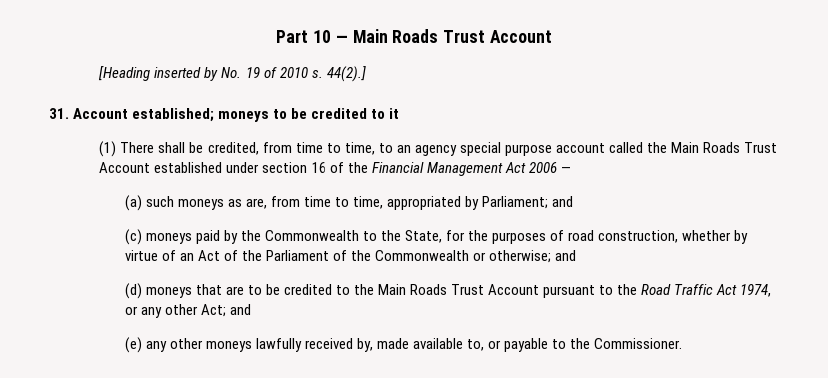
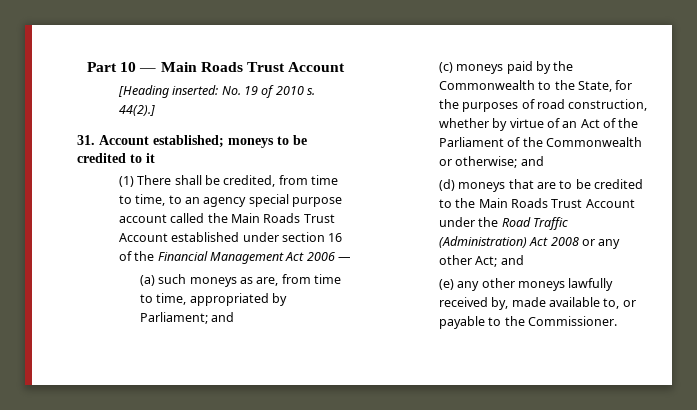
[154,67,219,81] inserted by -> [172,85,219,95] inserted:
[543,285,614,298] pursuant to -> [438,217,475,227] under
[716,284,772,297] Act 1974, -> [438,236,579,248] (Administration) Act 2008

